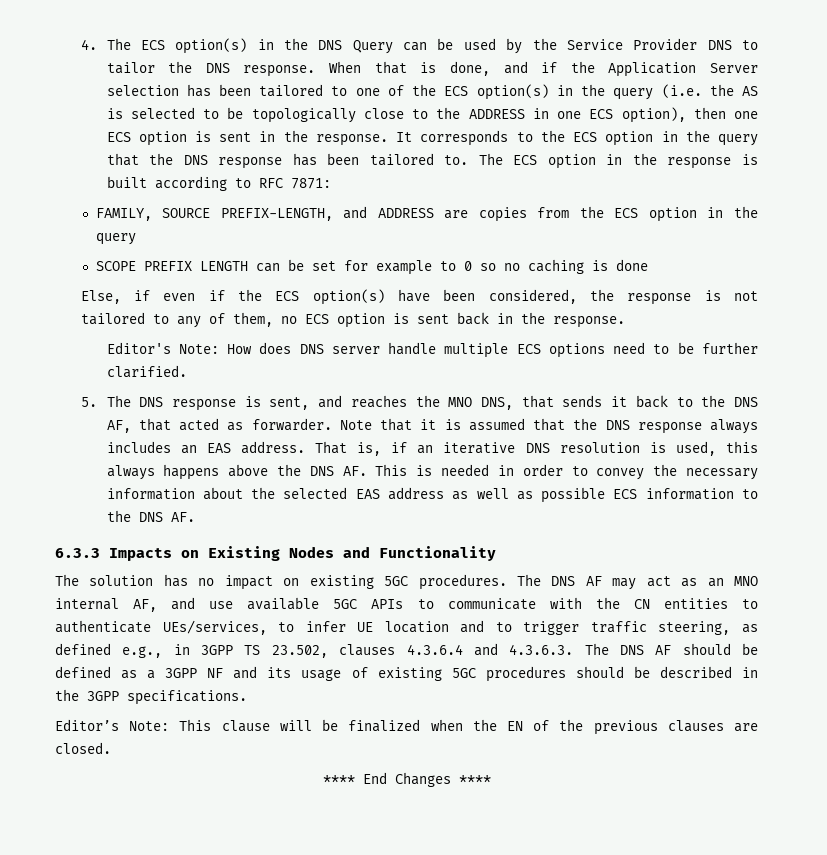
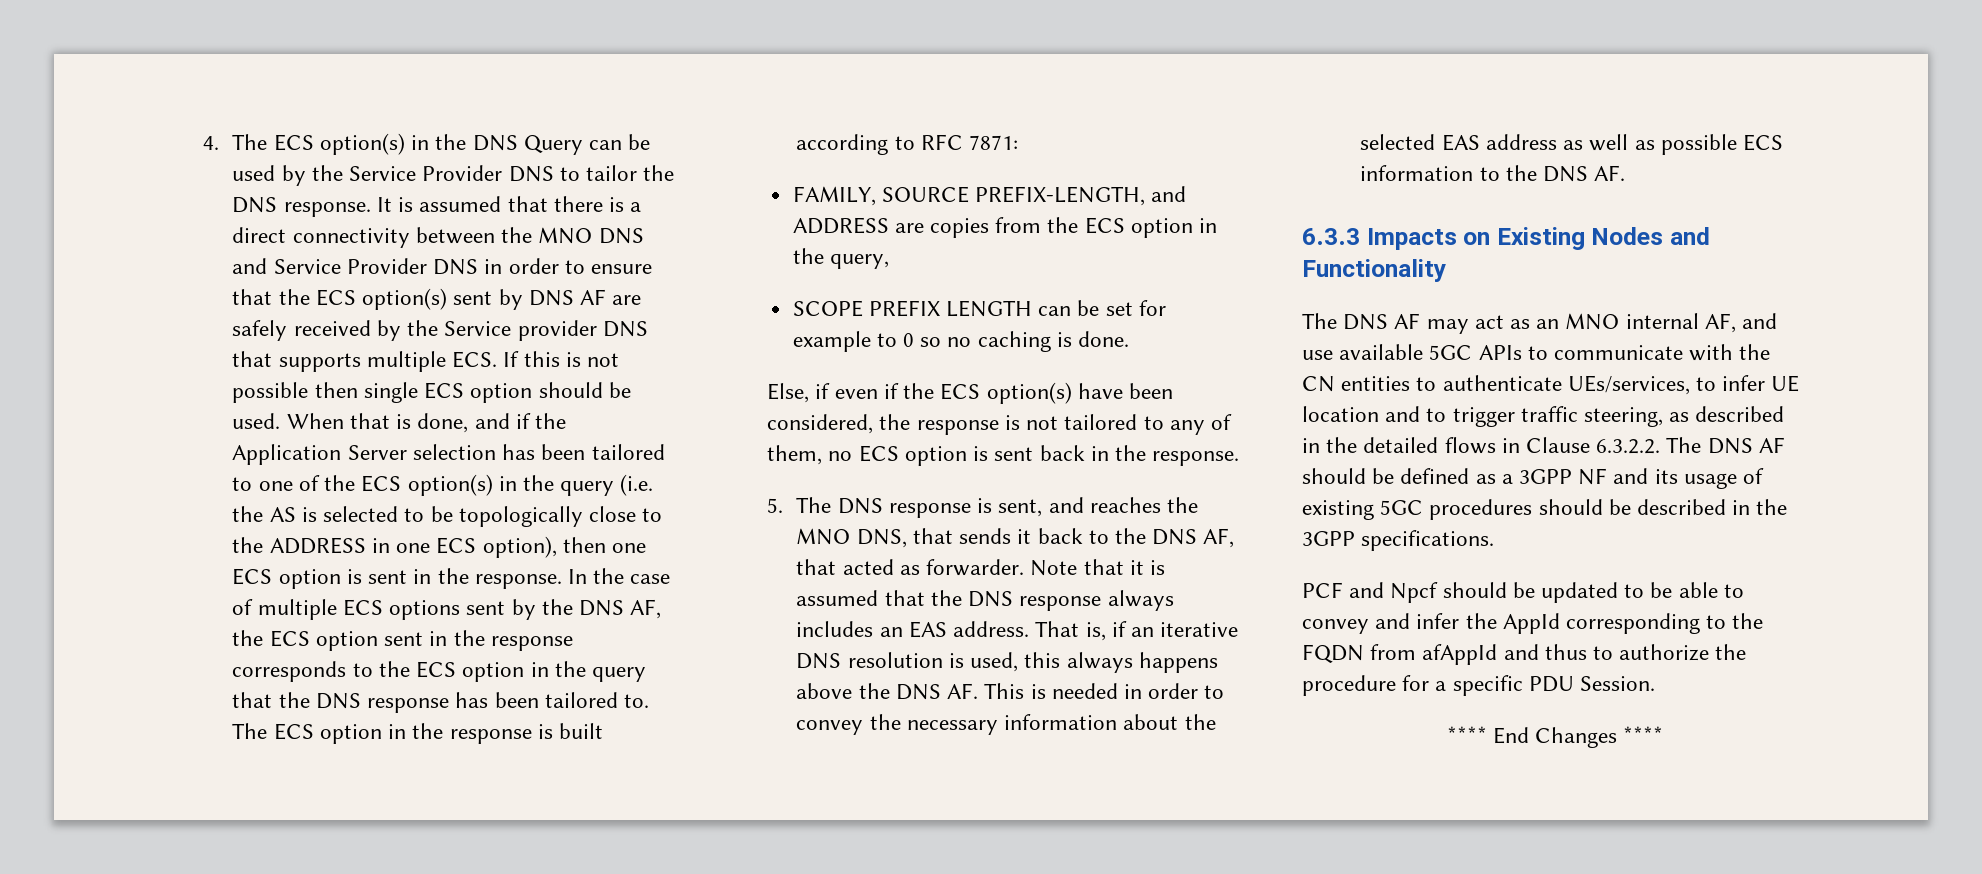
(316, 71) none -> [376,196,642,212] [232,227,644,248] [232,258,652,275] [232,288,642,310] [232,320,648,341] [232,351,619,372] [232,382,631,403] [232,413,281,429] It is assumed that there is a direct connectivity between the MNO DNS and Service Provider DNS in order to ensure that the ECS option(s) sent by DNS AF are safely received by the Service provider DNS that supports multiple ECS. If this is not possible then single ECS option should be used.
[396,132,413,142] It -> [567,568,671,584] [232,599,662,620] [232,630,573,651] In the case of multiple ECS options sent by the DNS AF, the ECS option sent in the response
[95,233,136,245] query -> [829,254,889,269] query,
[615,259,648,271] done -> [1078,331,1130,347] done.
[106,342,758,358] [106,365,187,378] // Editor's Note: How does DNS server handle multiple ECS options need to be further clarified. -> (1240, 458) none
[89,574,541,590] solution has no impact on existing 5GC procedures. The -> (1337, 321) none
[55,643,574,658] defined e.g., in 3GPP TS 23.502, clauses 4.3.6.4 and 4.3.6.3. -> [1695,406,1785,422] [1302,437,1661,454] described in the detailed flows in Clause 6.3.2.2.
[55,719,758,735] [55,742,111,754] Editor’s Note: This clause will be finalized when the EN of the previous clauses are closed. -> [1302,582,1744,603] [1302,613,1764,634] [1302,644,1747,665] [1302,675,1656,696] PCF and Npcf should be updated to be able to convey and infer the AppId corresponding to the FQDN from afAppId and thus to authorize the procedure for a specific PDU Session.

